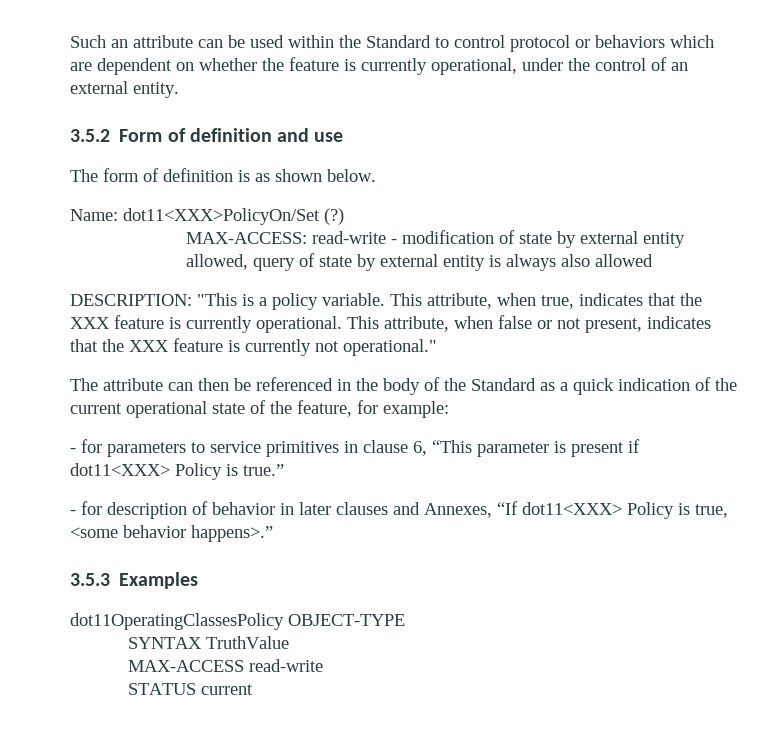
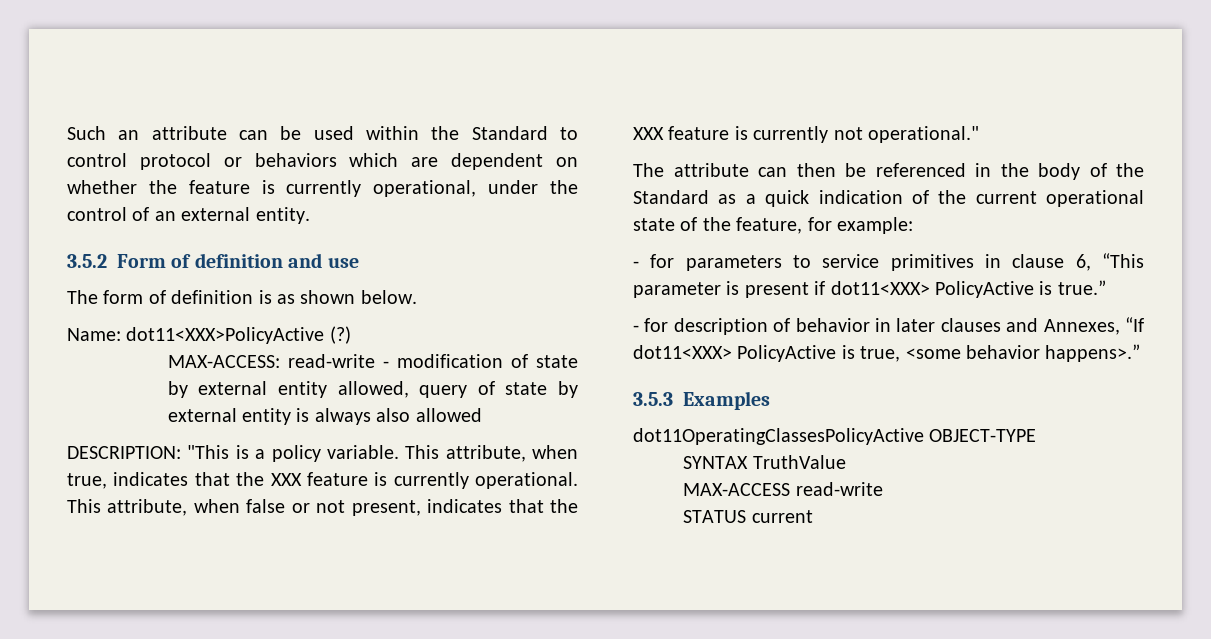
[123,208,320,225] dot11<XXX>PolicyOn/Set -> [126,327,325,344] dot11<XXX>PolicyActive
[175,463,222,480] Policy -> [935,281,1034,298] PolicyActive
[627,502,674,519] Policy -> [737,345,837,362] PolicyActive
[70,613,284,630] dot11OperatingClassesPolicy -> [633,428,924,445] dot11OperatingClassesPolicyActive

